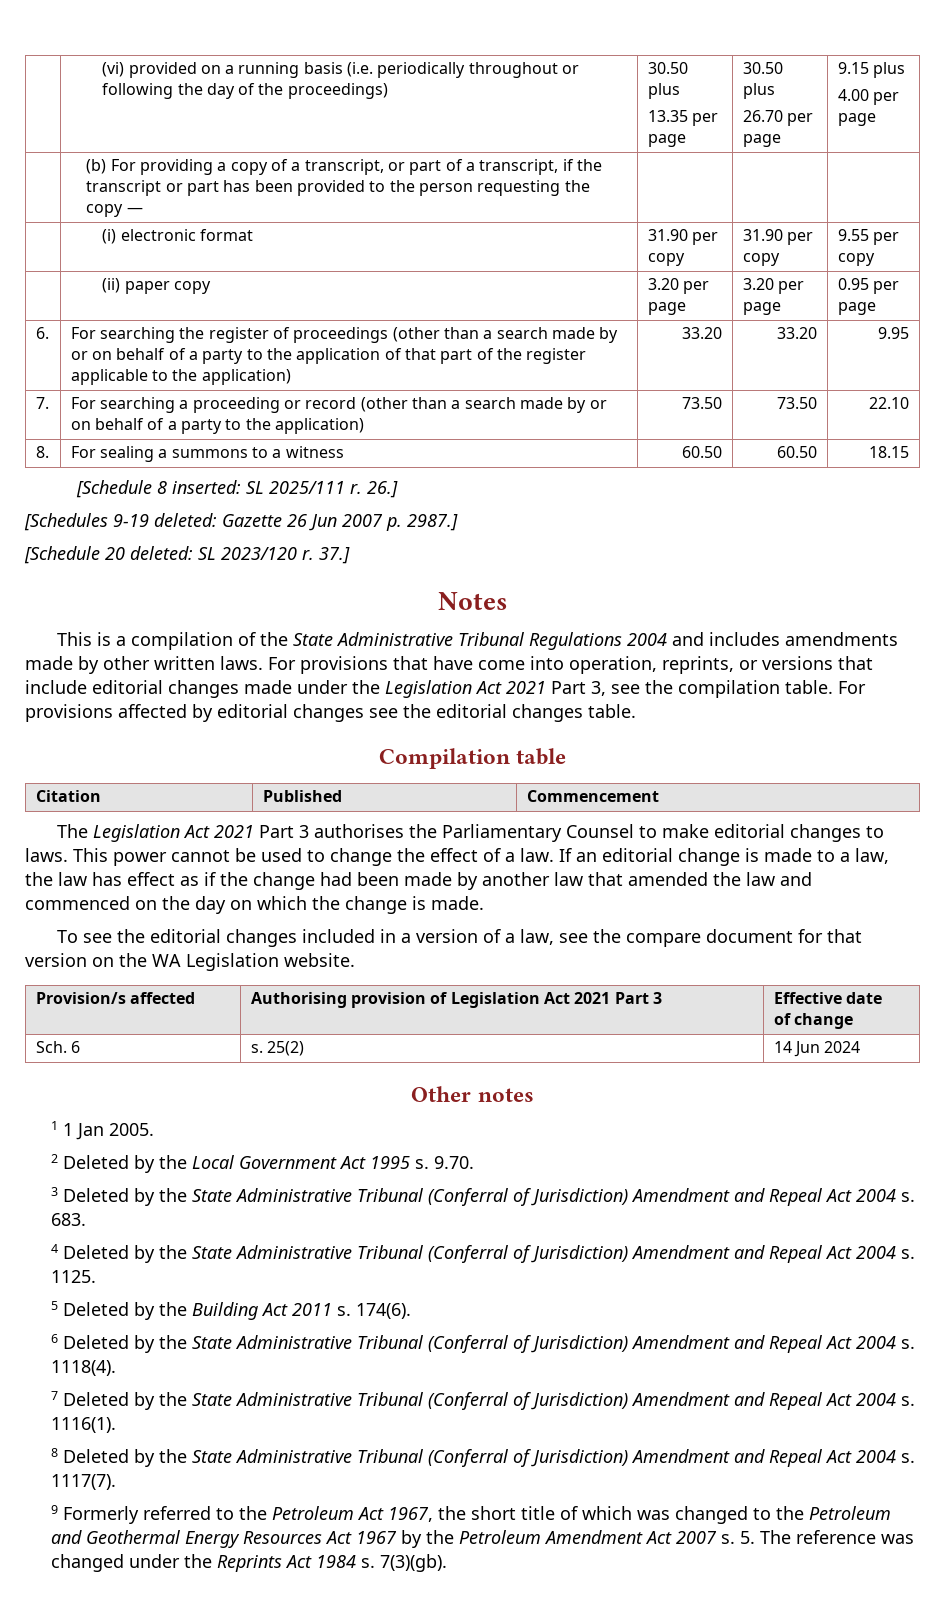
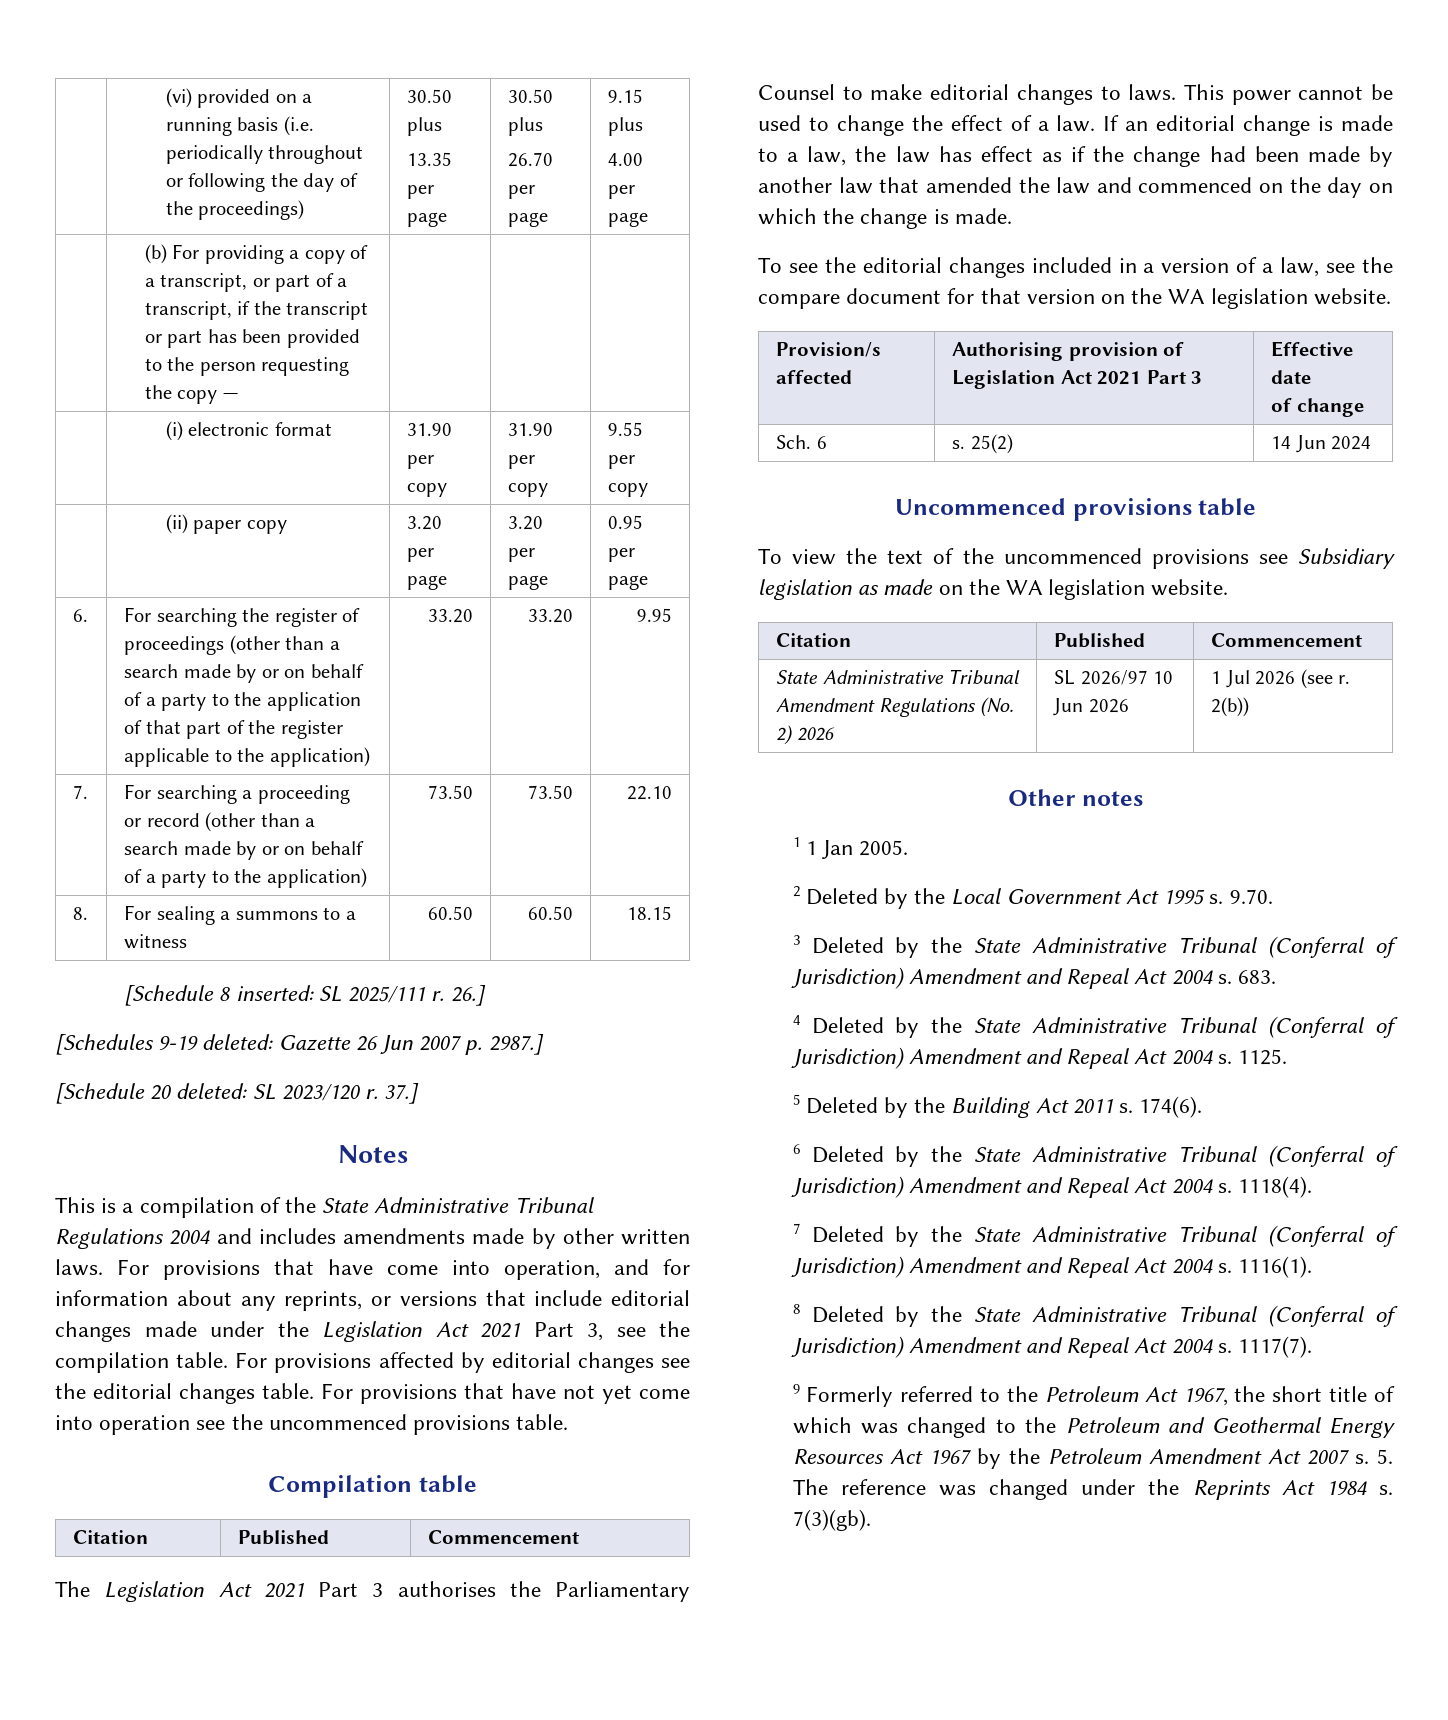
(657, 665) none -> [614,1259,690,1275] [55,1290,276,1311] and for information about any
(636, 711) none -> [321,1383,690,1404] [55,1414,569,1435] For provisions that have not yet come into operation see the uncommenced provisions table.
[186,953,279,971] Legislation -> [1210,288,1308,309] legislation
(861, 1047) none -> [894,498,1257,521] [758,548,1395,569] [758,579,1229,600] [775,633,851,647] [1053,633,1145,648] [1210,633,1362,647] [775,669,1021,685] [775,697,1015,717] [775,725,835,745] [1053,670,1174,685] [1052,698,1129,716] [1210,669,1351,689] [1210,697,1249,717] // Uncommenced provisions table // To view the text of the uncommenced provisions see Subsidiary legislation as made on the WA legislation website. // Citation | Published | Commencement // State Administrative Tribunal Amendment Regulations (No. 2) 2026 | SL 2026/97 10 Jun 2026 | 1 Jul 2026 (see r. 2(b))

